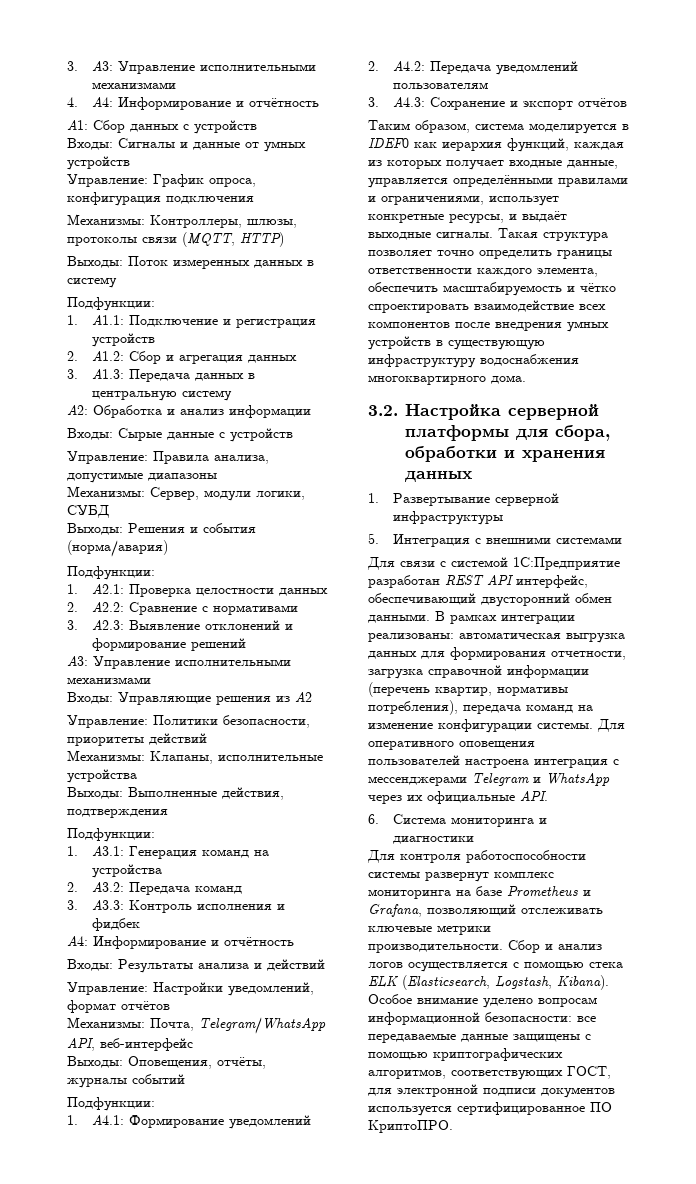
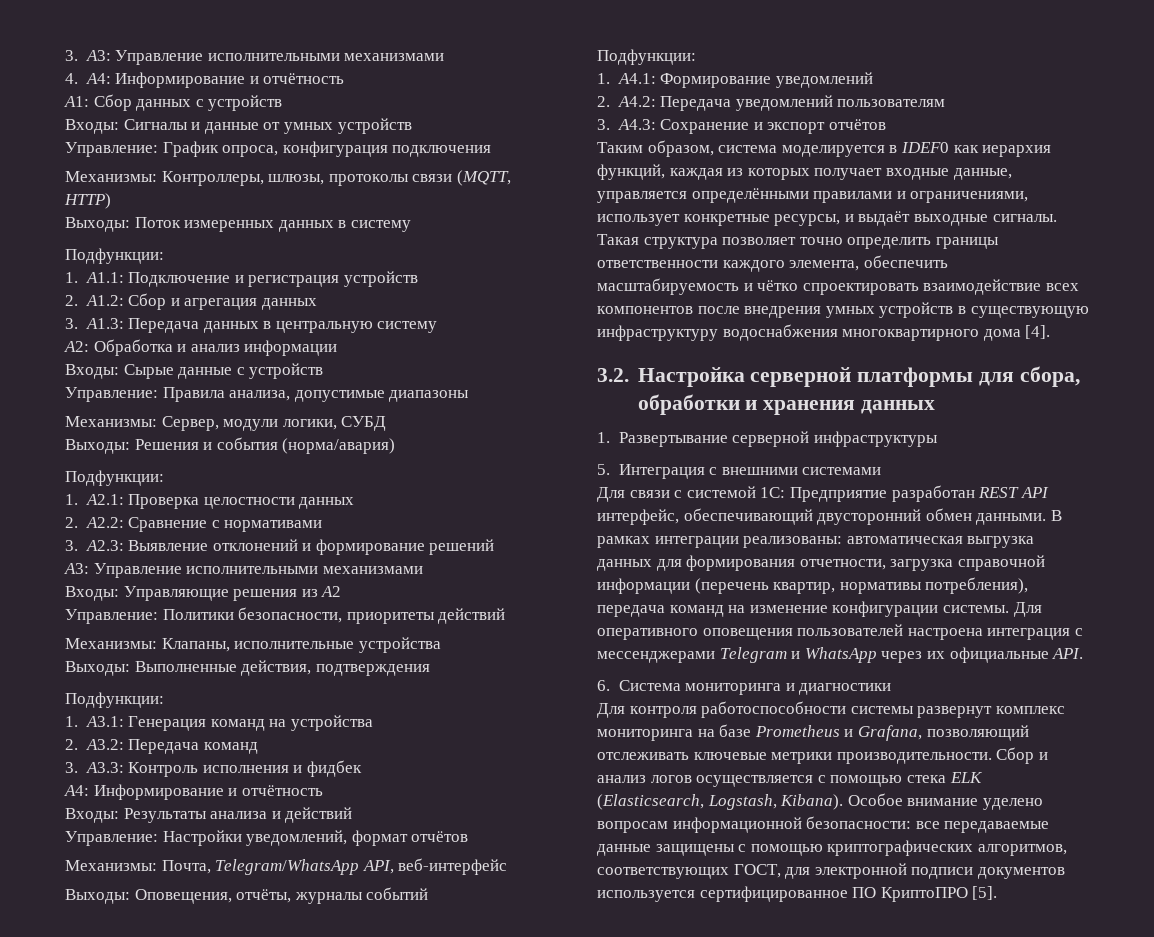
[491,375,526,384] дома. -> [983,325,1051,341] дома [4].
[513,557,620,570] 1С:Предприятие -> [760,487,887,502] 1С: Предприятие
[368,1120,453,1133] КриптоПРО. -> [880,886,998,902] КриптоПРО [5].

